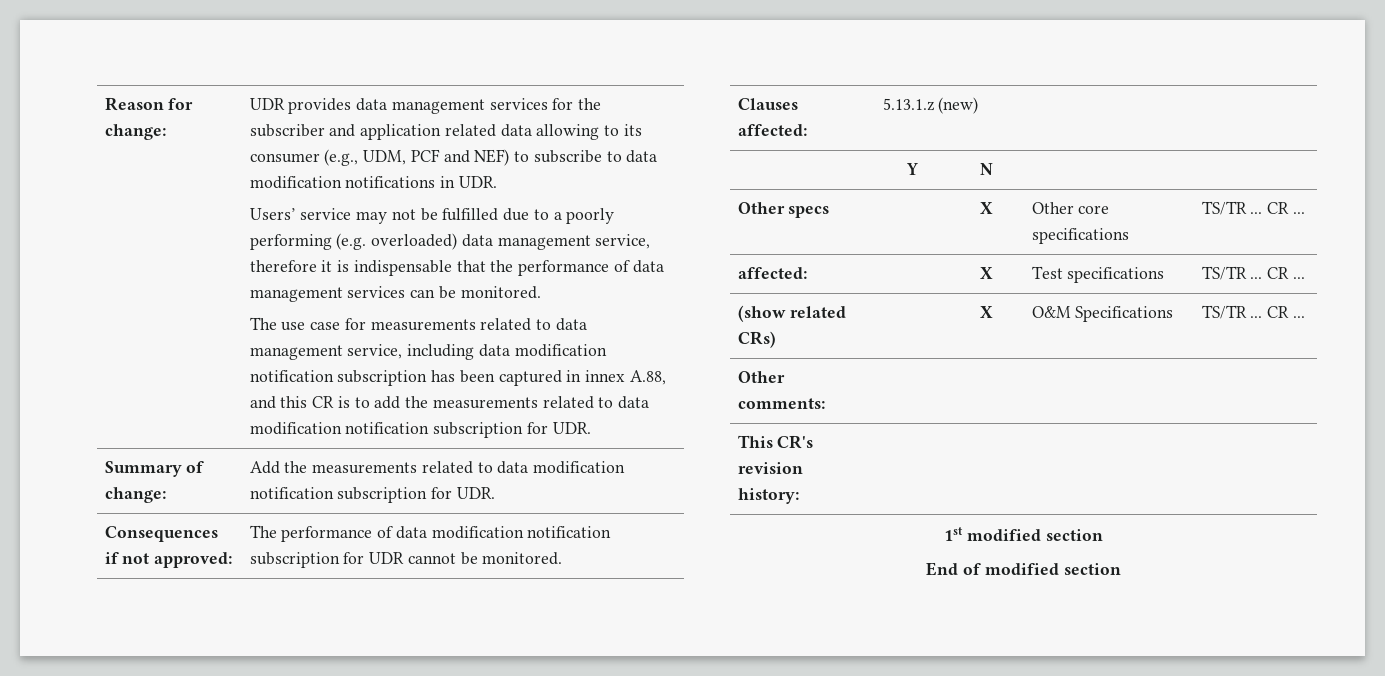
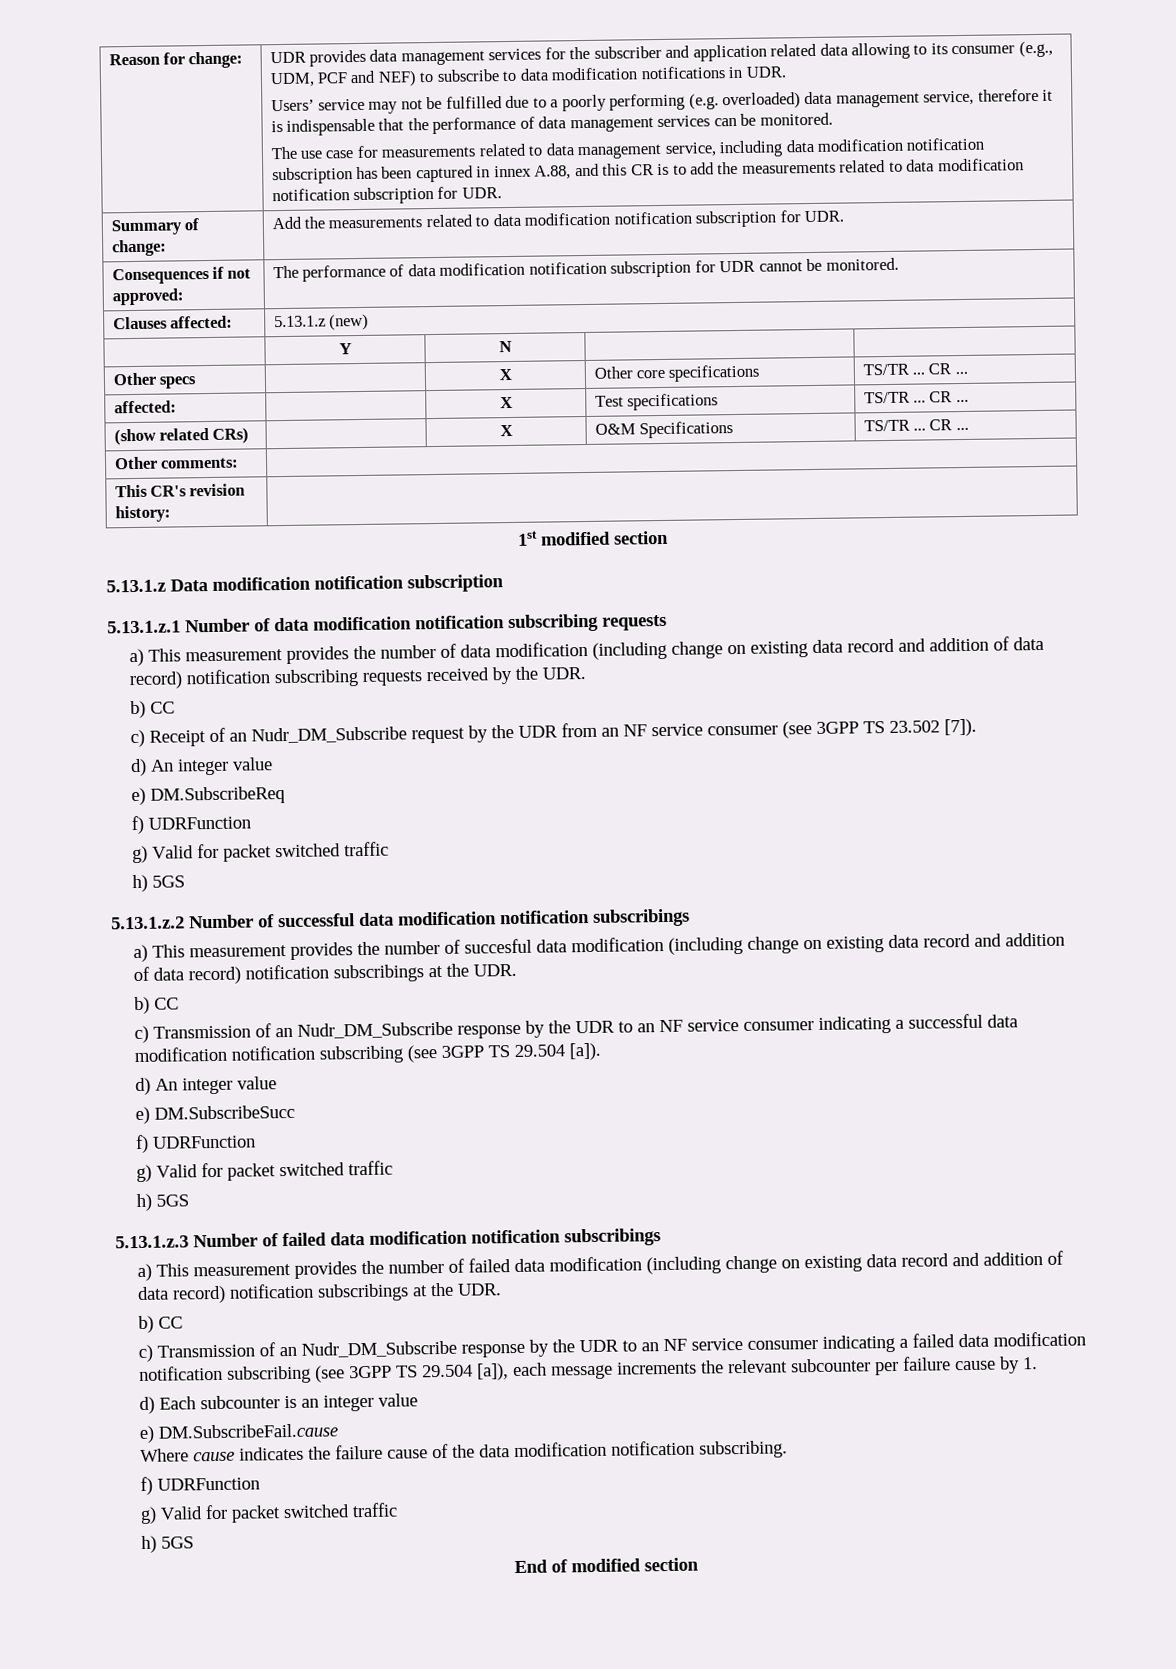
(1103, 535) none -> [106,574,504,593] [107,613,667,634] [129,636,1045,667] [129,666,587,690] [130,700,176,719] [130,718,978,748] [130,757,274,777] [131,786,286,806] [131,815,252,835] [132,841,390,864] [132,874,186,893] [111,908,690,930] [133,932,1066,963] [133,963,518,985] [134,996,180,1015] [134,1013,1019,1044] [134,1042,602,1064] [135,1076,278,1096] [135,1104,296,1125] [135,1134,257,1154] [136,1160,394,1183] [136,1193,190,1212] [115,1228,661,1249] [137,1250,1065,1282] [137,1282,503,1304] [138,1315,184,1334] [138,1331,1087,1363] [139,1356,1039,1384] [139,1393,419,1414] [139,1423,339,1443] [140,1440,789,1462] [140,1476,261,1495] [140,1502,399,1524] [141,1535,195,1553] // 5.13.1.z Data modification notification subscription // 5.13.1.z.1 Number of data modification notification subscribing requests // a) This measurement provides the number of data modification (including change on existing data record and addition of data record) notification subscribing requests received by the UDR. // b) CC // c) Receipt of an Nudr_DM_Subscribe request by the UDR from an NF service consumer (see 3GPP TS 23.502 [7]). // d) An integer value // e) DM.SubscribeReq // f) UDRFunction // g) Valid for packet switched traffic // h) 5GS // 5.13.1.z.2 Number of successful data modification notification subscribings // a) This measurement provides the number of succesful data modification (including change on existing data record and addition of data record) notification subscribings at the UDR. // b) CC // c) Transmission of an Nudr_DM_Subscribe response by the UDR to an NF service consumer indicating a successful data modification notification subscribing (see 3GPP TS 29.504 [a]). // d) An integer value // e) DM.SubscribeSucc // f) UDRFunction // g) Valid for packet switched traffic // h) 5GS // 5.13.1.z.3 Number of failed data modification notification subscribings // a) This measurement provides the number of failed data modification (including change on existing data record and addition of data record) notification subscribings at the UDR. // b) CC // c) Transmission of an Nudr_DM_Subscribe response by the UDR to an NF service consumer indicating a failed data modification notification subscribing (see 3GPP TS 29.504 [a]), each message increments the relevant subcounter per failure cause by 1. // d) Each subcounter is an integer value // e) DM.SubscribeFail.cause // Where cause indicates the failure cause of the data modification notification subscribing. // f) UDRFunction // g) Valid for packet switched traffic // h) 5GS

